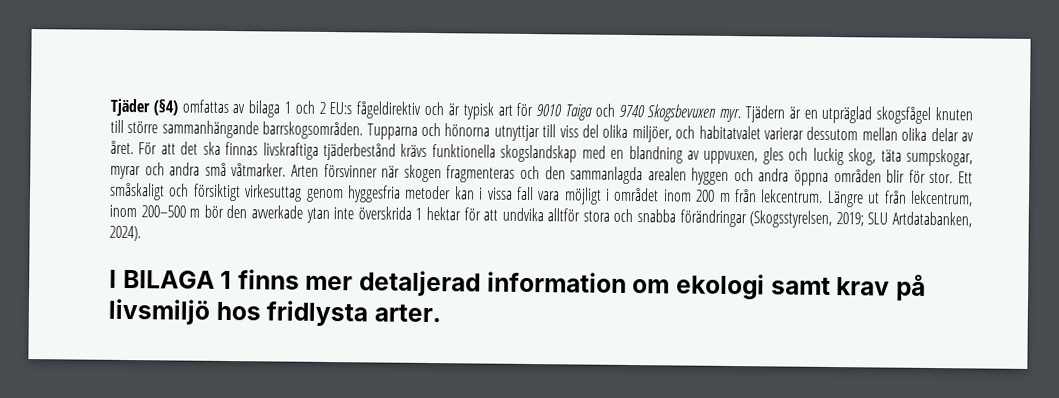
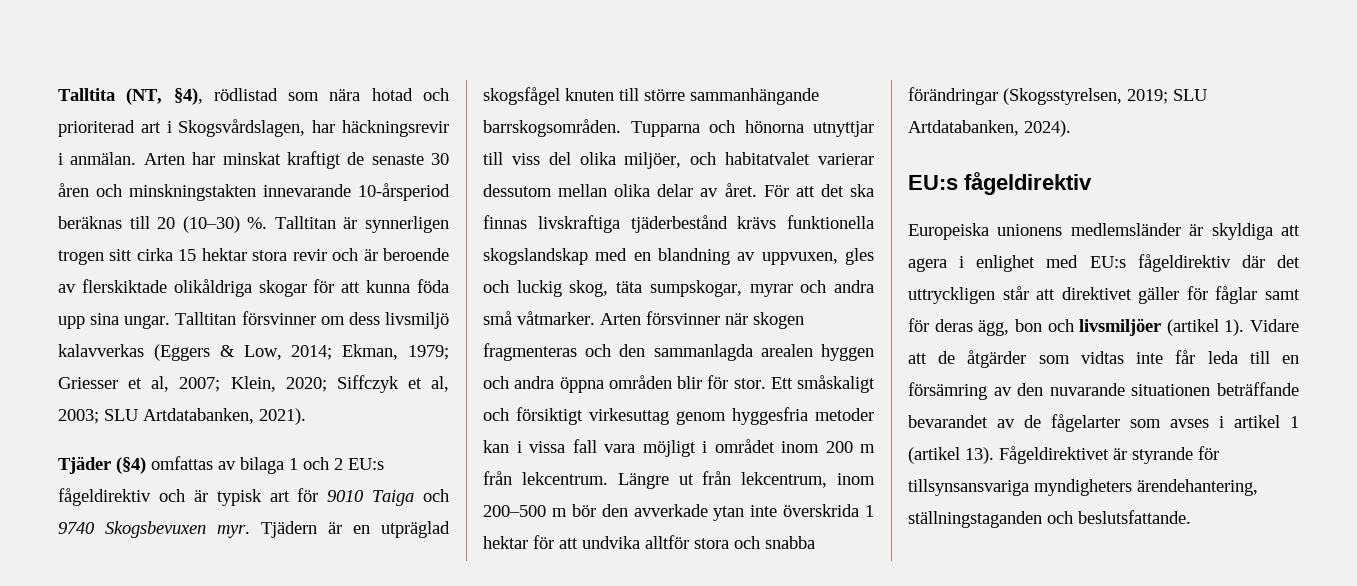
(110, 107) none -> [58,88,449,105] [58,119,449,137] [58,151,449,169] [58,183,450,201] [58,216,449,233] [58,248,450,265] [58,279,449,297] [58,311,450,329] [58,344,449,361] [58,375,449,393] [58,408,306,425] Talltita (NT, §4), rödlistad som nära hotad och prioriterad art i Skogsvårdslagen, har häckningsrevir i anmälan. Arten har minskat kraftigt de senaste 30 åren och minskningstakten innevarande 10-årsperiod beräknas till 20 (10–30) %. Talltitan är synnerligen trogen sitt cirka 15 hektar stora revir och är beroende av flerskiktade olikåldriga skogar för att kunna föda upp sina ungar. Talltitan försvinner om dess livsmiljö kalavverkas (Eggers & Low, 2014; Ekman, 1979; Griesser et al, 2007; Klein, 2020; Siffczyk et al, 2003; SLU Artdatabanken, 2021). //
[109,269,926,301] [108,298,441,327] I BILAGA 1 finns mer detaljerad information om ekologi samt krav på livsmiljö hos fridlysta arter. -> [908,172,1092,195] [908,223,1300,240] [908,254,1300,272] [908,286,1300,304] [908,318,1299,336] [908,350,1299,368] [908,382,1299,400] [908,414,1299,432] [908,446,1219,464] [908,479,1258,496] [908,510,1191,528] EU:s fågeldirektiv // Europeiska unionens medlemsländer är skyldiga att agera i enlighet med EU:s fågeldirektiv där det uttryckligen står att direktivet gäller för fåglar samt för deras ägg, bon och livsmiljöer (artikel 1). Vidare att de åtgärder som vidtas inte får leda till en försämring av den nuvarande situationen beträffande bevarandet av de fågelarter som avses i artikel 1 (artikel 13). Fågeldirektivet är styrande för tillsynsansvariga myndigheters ärendehantering, ställningstaganden och beslutsfattande.

